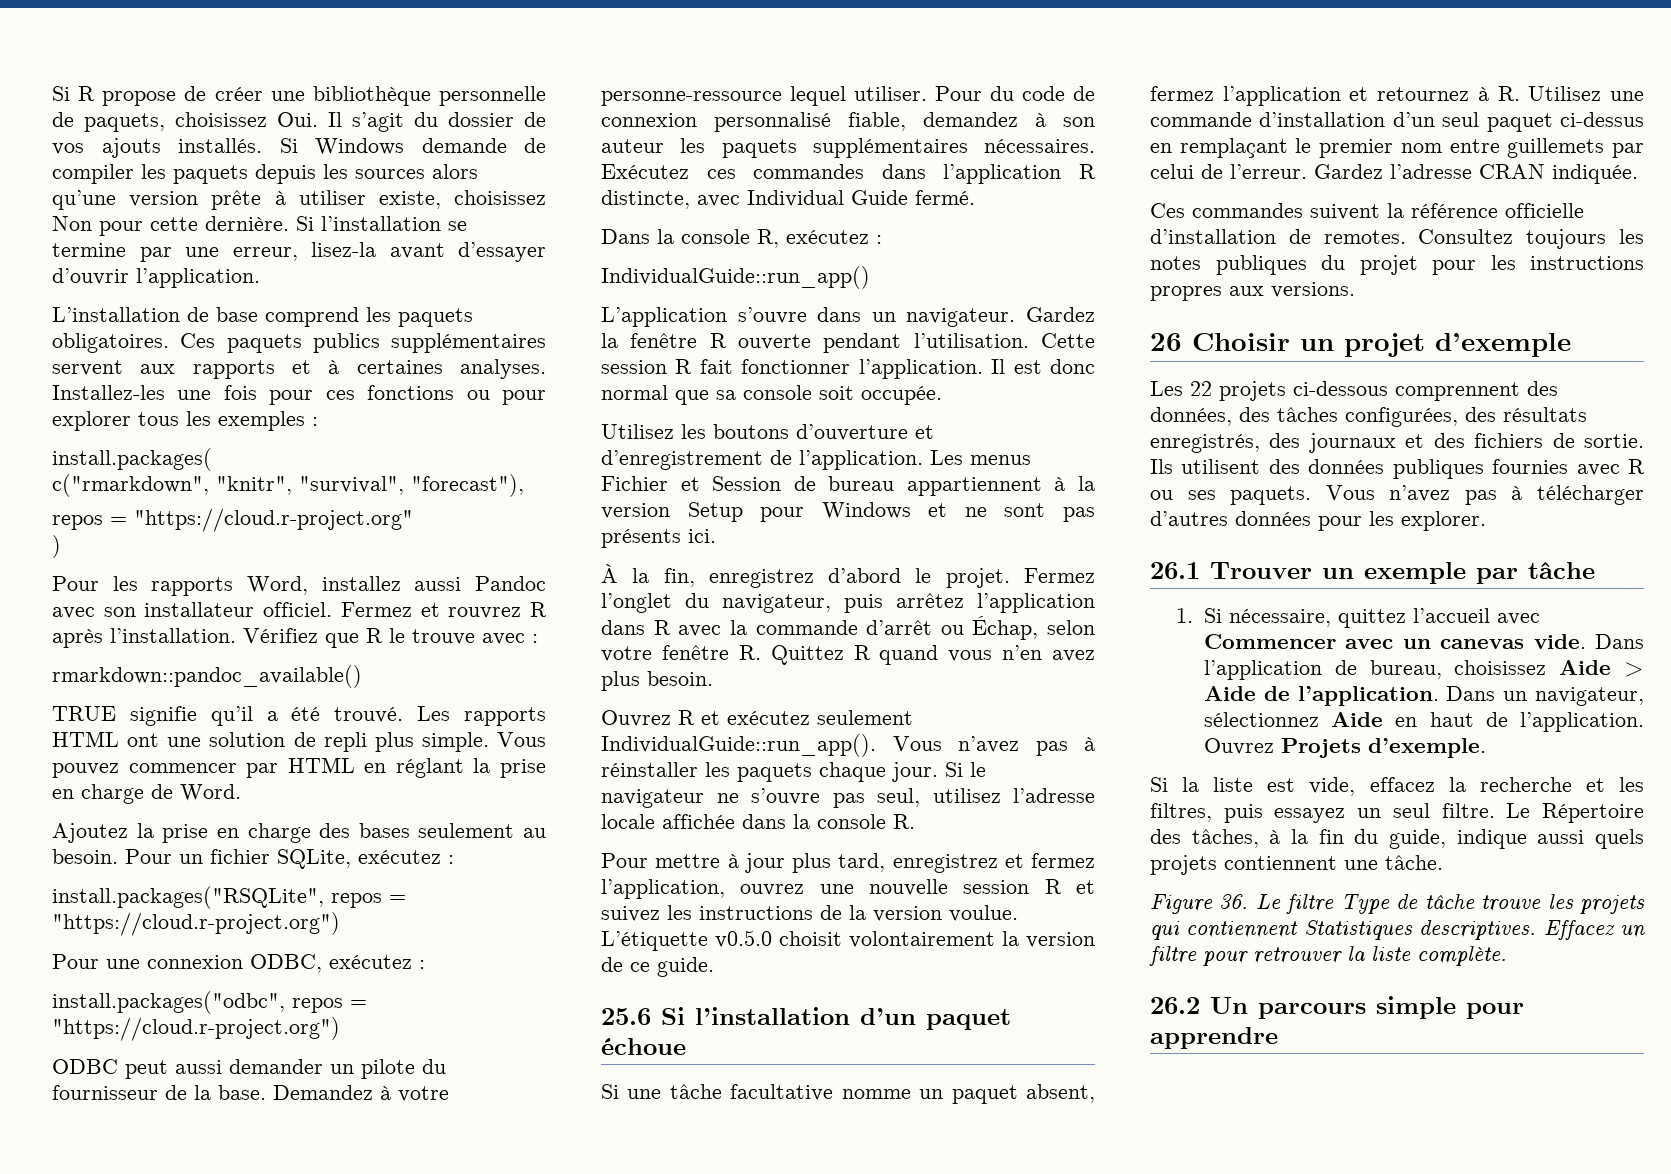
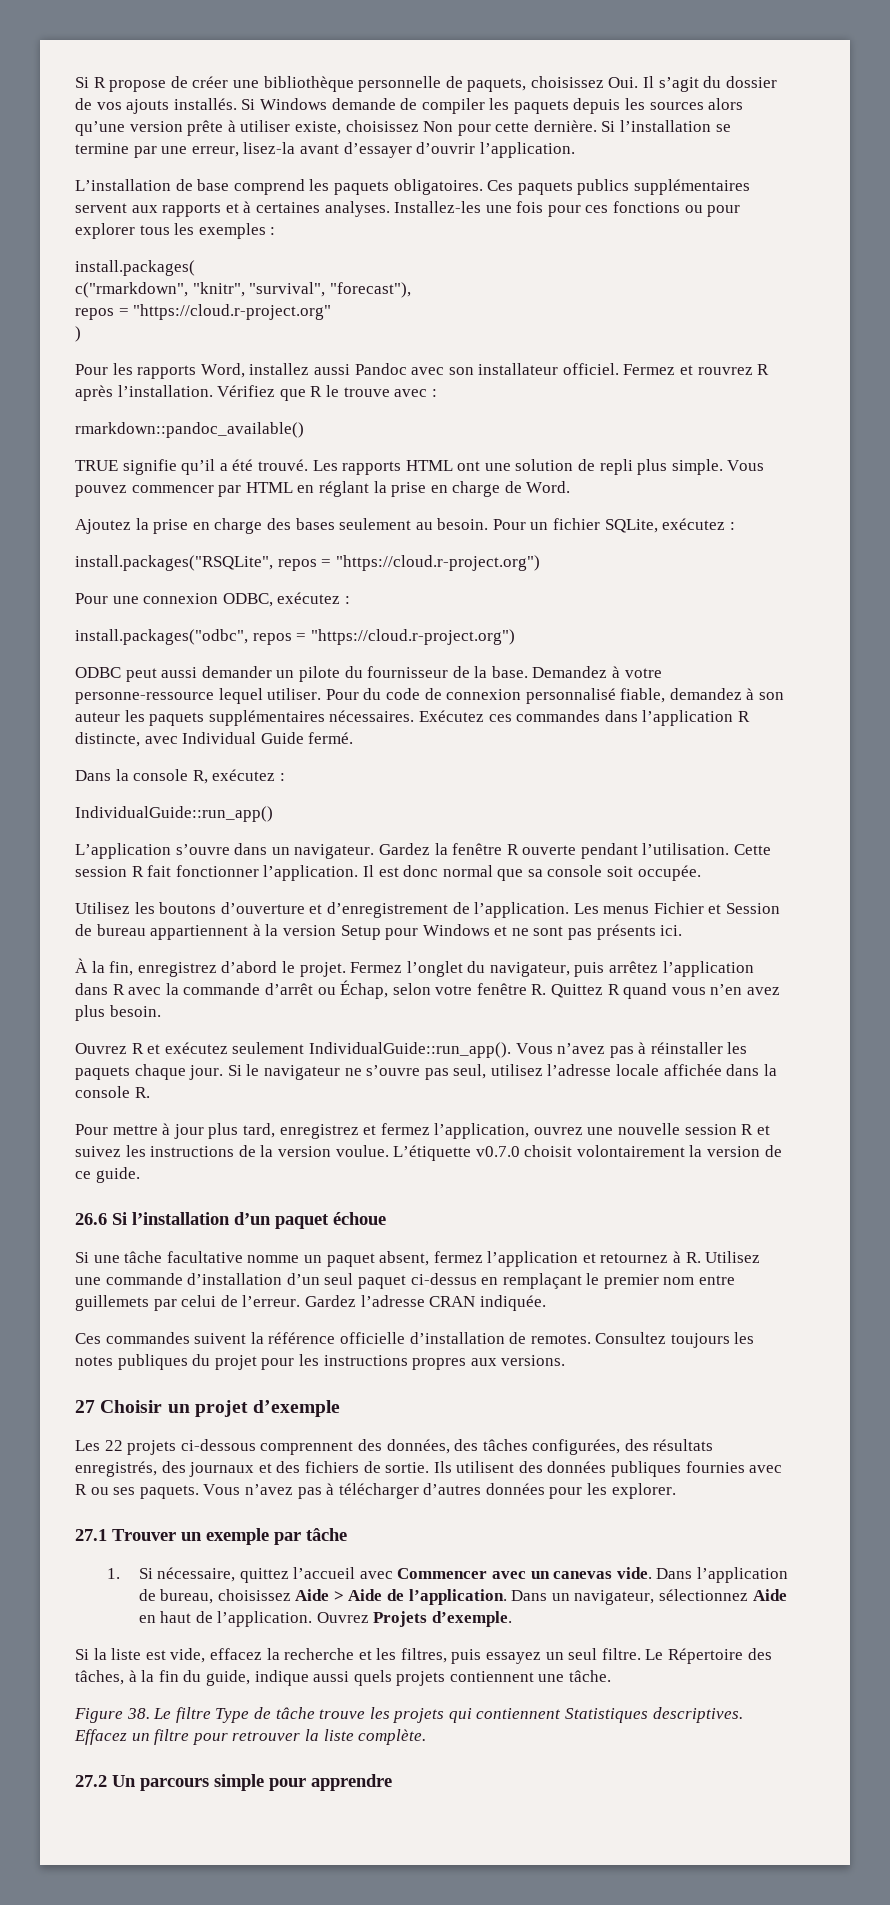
[715,930,772,948] v0.5.0 -> [475,1146,520,1157] v0.7.0
[601,1008,651,1025] 25.6 -> [75,1213,107,1225] 26.6
[1150,333,1182,351] 26 -> [75,1400,95,1413] 27
[1150,562,1200,579] 26.1 -> [75,1529,107,1541] 27.1
[1219,894,1249,909] 36. -> [126,1708,150,1719] 38.
[1150,997,1200,1014] 26.2 -> [75,1775,107,1787] 27.2

